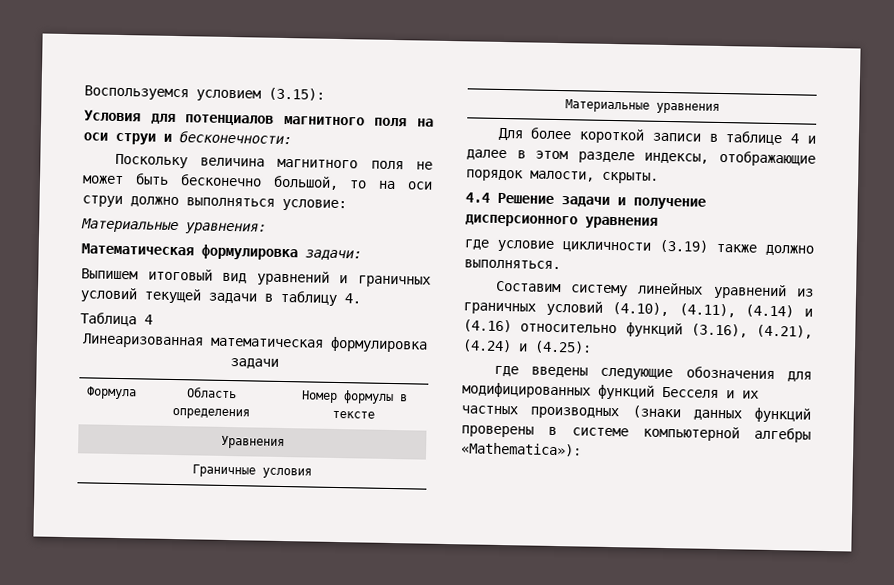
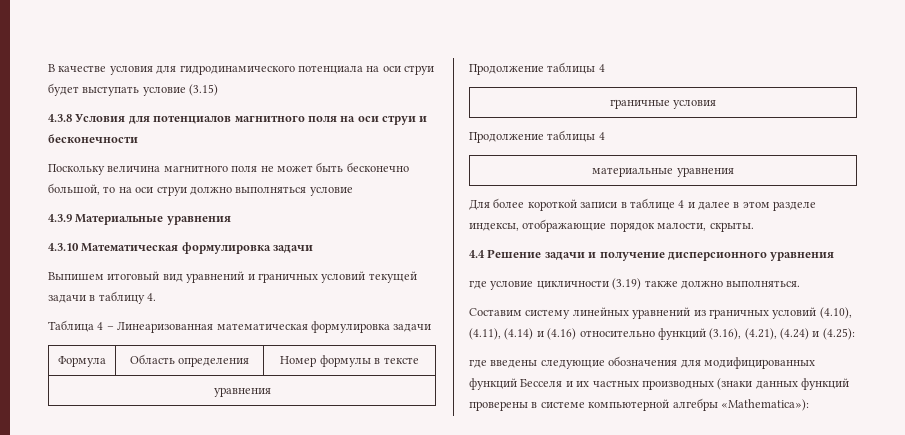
[84,85,325,102] Воспользуемся условием (3.15): // -> [48,64,434,75] [48,83,219,96] [48,114,72,122] В качестве условия для гидродинамического потенциала на оси струи будет выступать условие (3.15) // 4.3.8
[179,131,292,146] бесконечности: -> [48,134,138,143] бесконечности
[282,198,347,212] [81,218,267,235] условие: // Материальные уравнения: // -> [309,187,353,196] [48,214,231,225] [48,243,79,251] условие // 4.3.9 Материальные уравнения // 4.3.10
[305,249,362,261] задачи: -> [273,245,314,254] задачи
(153, 319) // -> [106,326,114,330] –
[221,435,285,450] [192,464,312,479] [564,99,650,113] Уравнения // Граничные условия // Материальные -> [213,387,271,397] [469,62,605,75] [609,99,717,109] [469,130,605,143] [592,167,674,177] уравнения // Продолжение таблицы 4 // граничные условия // Продолжение таблицы 4 // материальные

